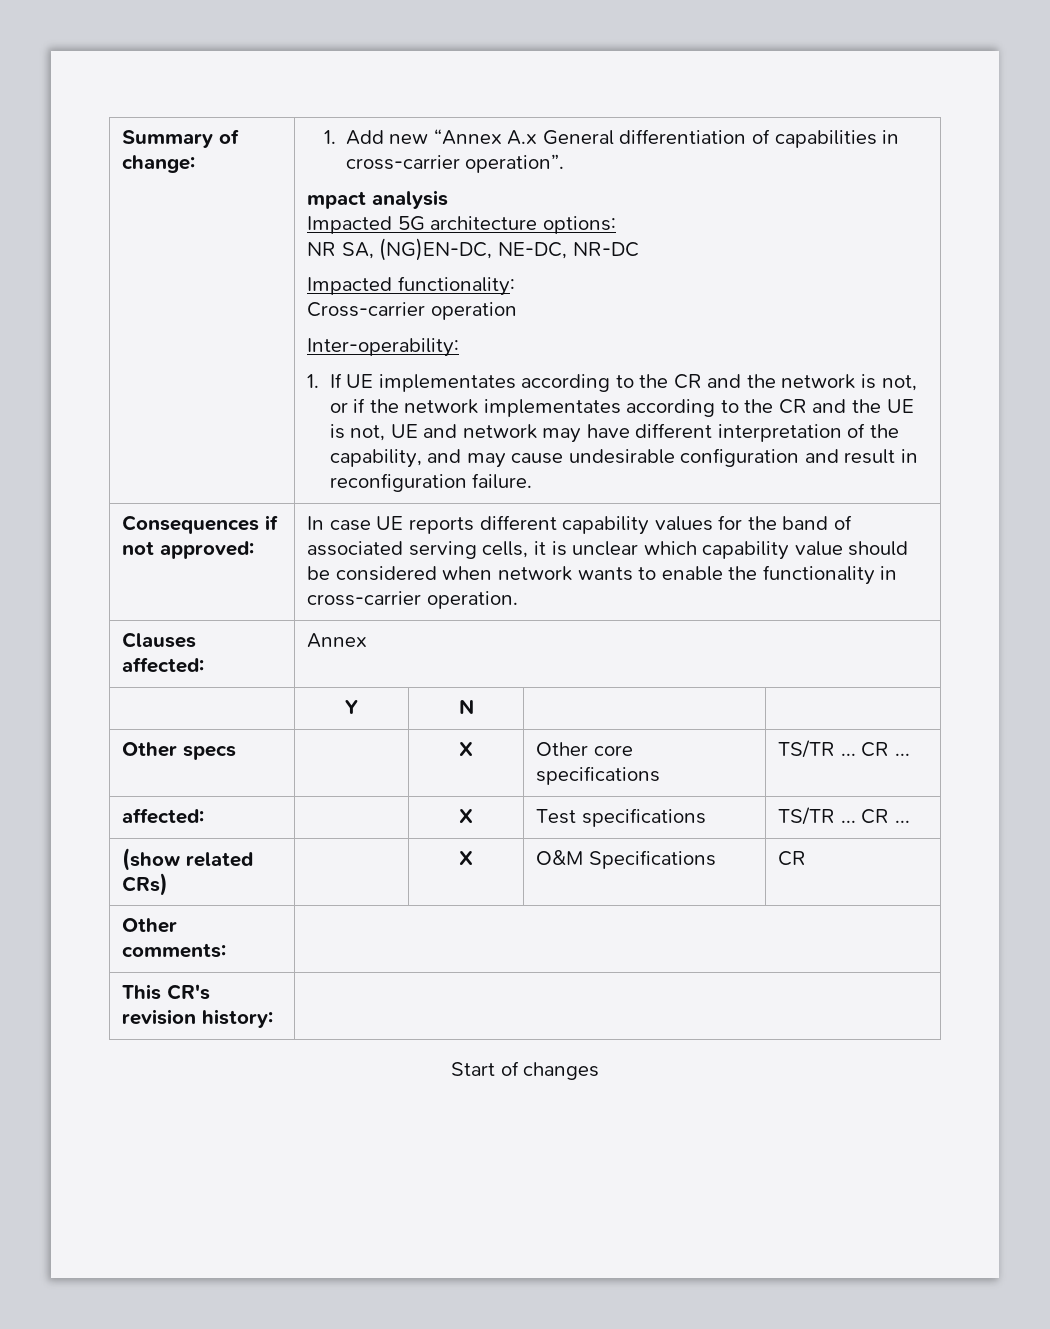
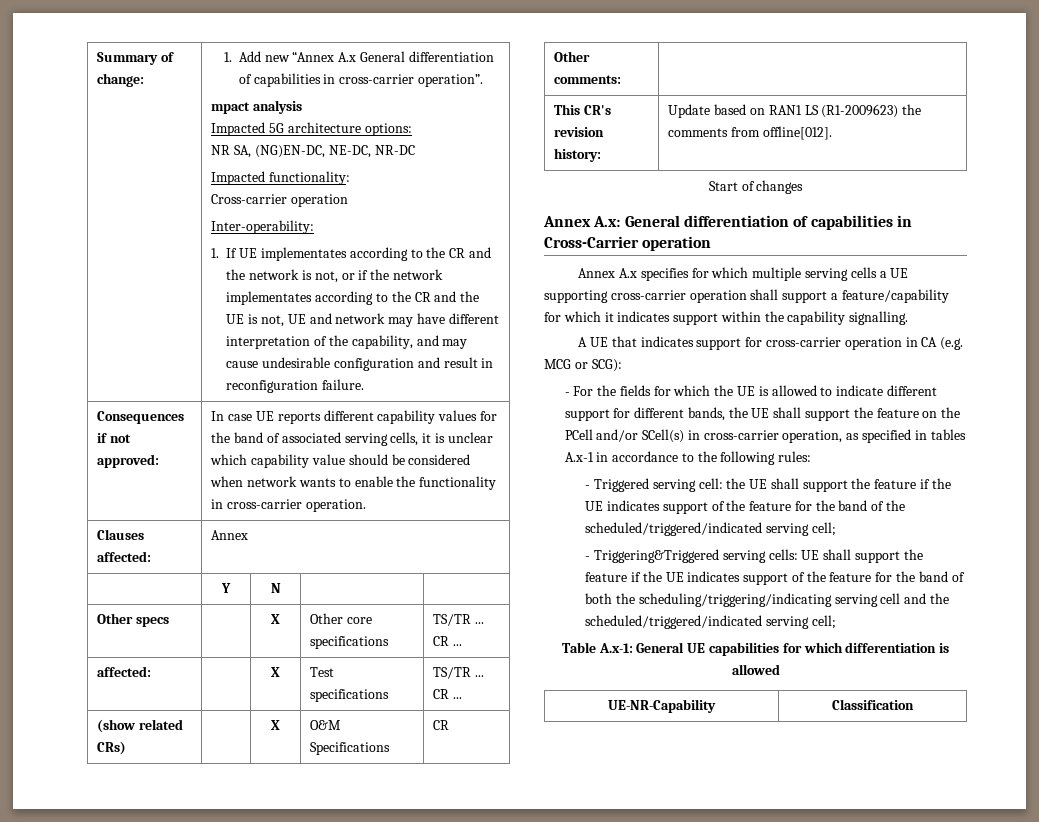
[450,1061,600,1080] // Start of changes -> [668,104,922,118] [668,126,833,140] [708,180,804,194] [543,215,912,230] [544,236,712,251] [578,267,909,281] [544,289,949,303] [544,311,909,325] [578,336,964,350] [544,359,622,372] [564,385,937,396] [564,407,961,421] [564,429,966,443] [564,451,812,465] [585,478,951,492] [585,500,905,514] [585,522,836,536] [585,549,923,563] [585,571,965,585] [585,593,949,607] [585,615,836,629] [561,642,950,656] [731,664,780,675] [608,699,716,713] [832,699,914,710] Update based on RAN1 LS (R1-2009623) the comments from offline[012]. // Start of changes // Annex A.x: General differentiation of capabilities in Cross-Carrier operation // Annex A.x specifies for which multiple serving cells a UE supporting cross-carrier operation shall support a feature/capability for which it indicates support within the capability signalling. // A UE that indicates support for cross-carrier operation in CA (e.g. MCG or SCG): // - For the fields for which the UE is allowed to indicate different support for different bands, the UE shall support the feature on the PCell and/or SCell(s) in cross-carrier operation, as specified in tables A.x-1 in accordance to the following rules: // - Triggered serving cell: the UE shall support the feature if the UE indicates support of the feature for the band of the scheduled/triggered/indicated serving cell; // - Triggering&Triggered serving cells: UE shall support the feature if the UE indicates support of the feature for the band of both the scheduling/triggering/indicating serving cell and the scheduled/triggered/indicated serving cell; // Table A.x-1: General UE capabilities for which differentiation is allowed // UE-NR-Capability | Classification

